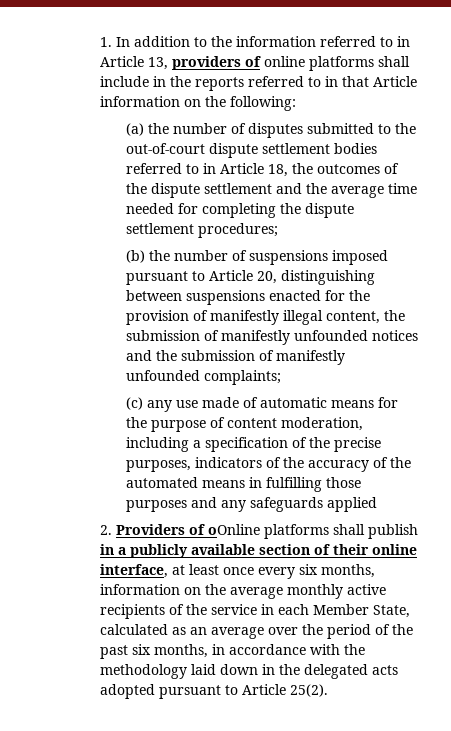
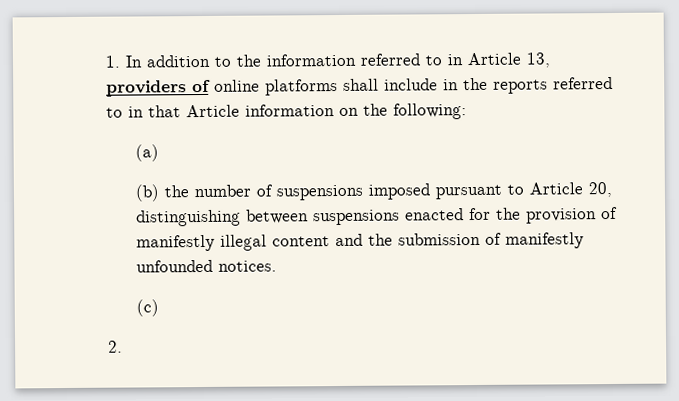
[148,123,417,138] [126,143,378,158] [126,163,400,177] [126,183,418,198] [126,203,355,218] [126,223,279,238] the number of disputes submitted to the out-of-court dispute settlement bodies referred to in Article 18, the outcomes of the dispute settlement and the average time needed for completing the dispute settlement procedures; -> (160, 153) none
[326,310,406,324] [126,330,419,345] content, the submission of manifestly unfounded notices -> [272,236,331,247] content
[204,370,282,385] complaints; -> [218,260,278,272] notices.
[147,397,399,412] [126,417,364,432] [126,437,382,452] [126,457,412,472] [126,477,362,492] [126,497,378,512] [99,524,418,539] [99,544,417,558] [99,564,375,579] [99,584,386,599] [99,604,410,619] [99,624,413,639] [99,644,365,659] [99,664,398,679] [99,684,328,699] any use made of automatic means for the purpose of content moderation, including a specification of the precise purposes, indicators of the accuracy of the automated means in fulfilling those purposes and any safeguards applied // 2. Providers of oOnline platforms shall publish in a publicly available section of their online interface, at least once every six months, information on the average monthly active recipients of the service in each Member State, calculated as an average over the period of the past six months, in accordance with the methodology laid down in the delegated acts adopted pursuant to Article 25(2). -> [108,340,124,353] // 2.

